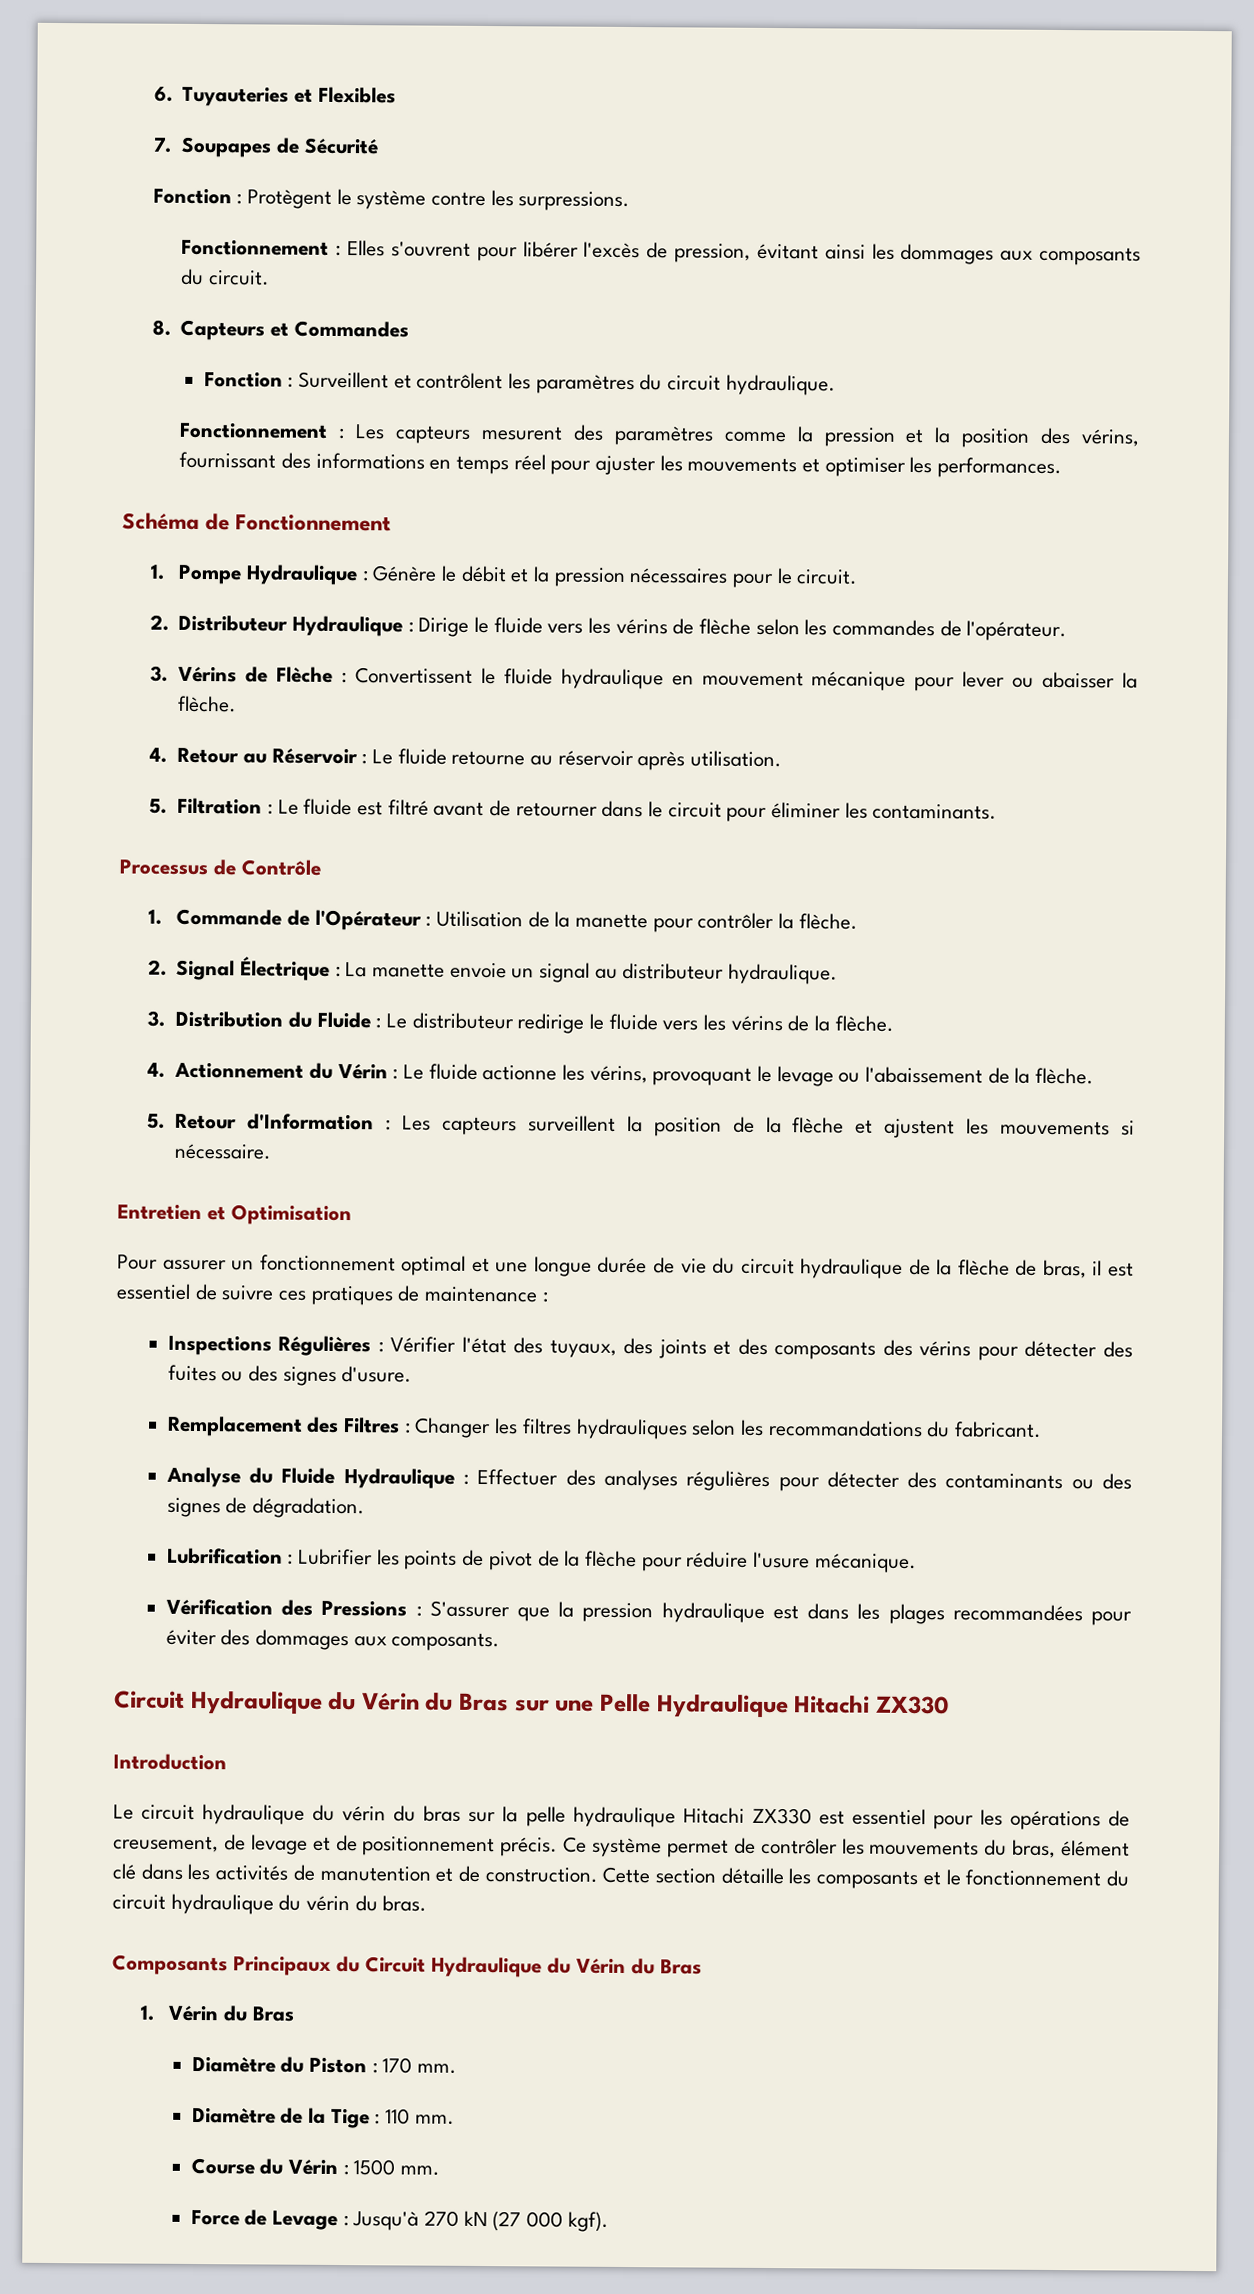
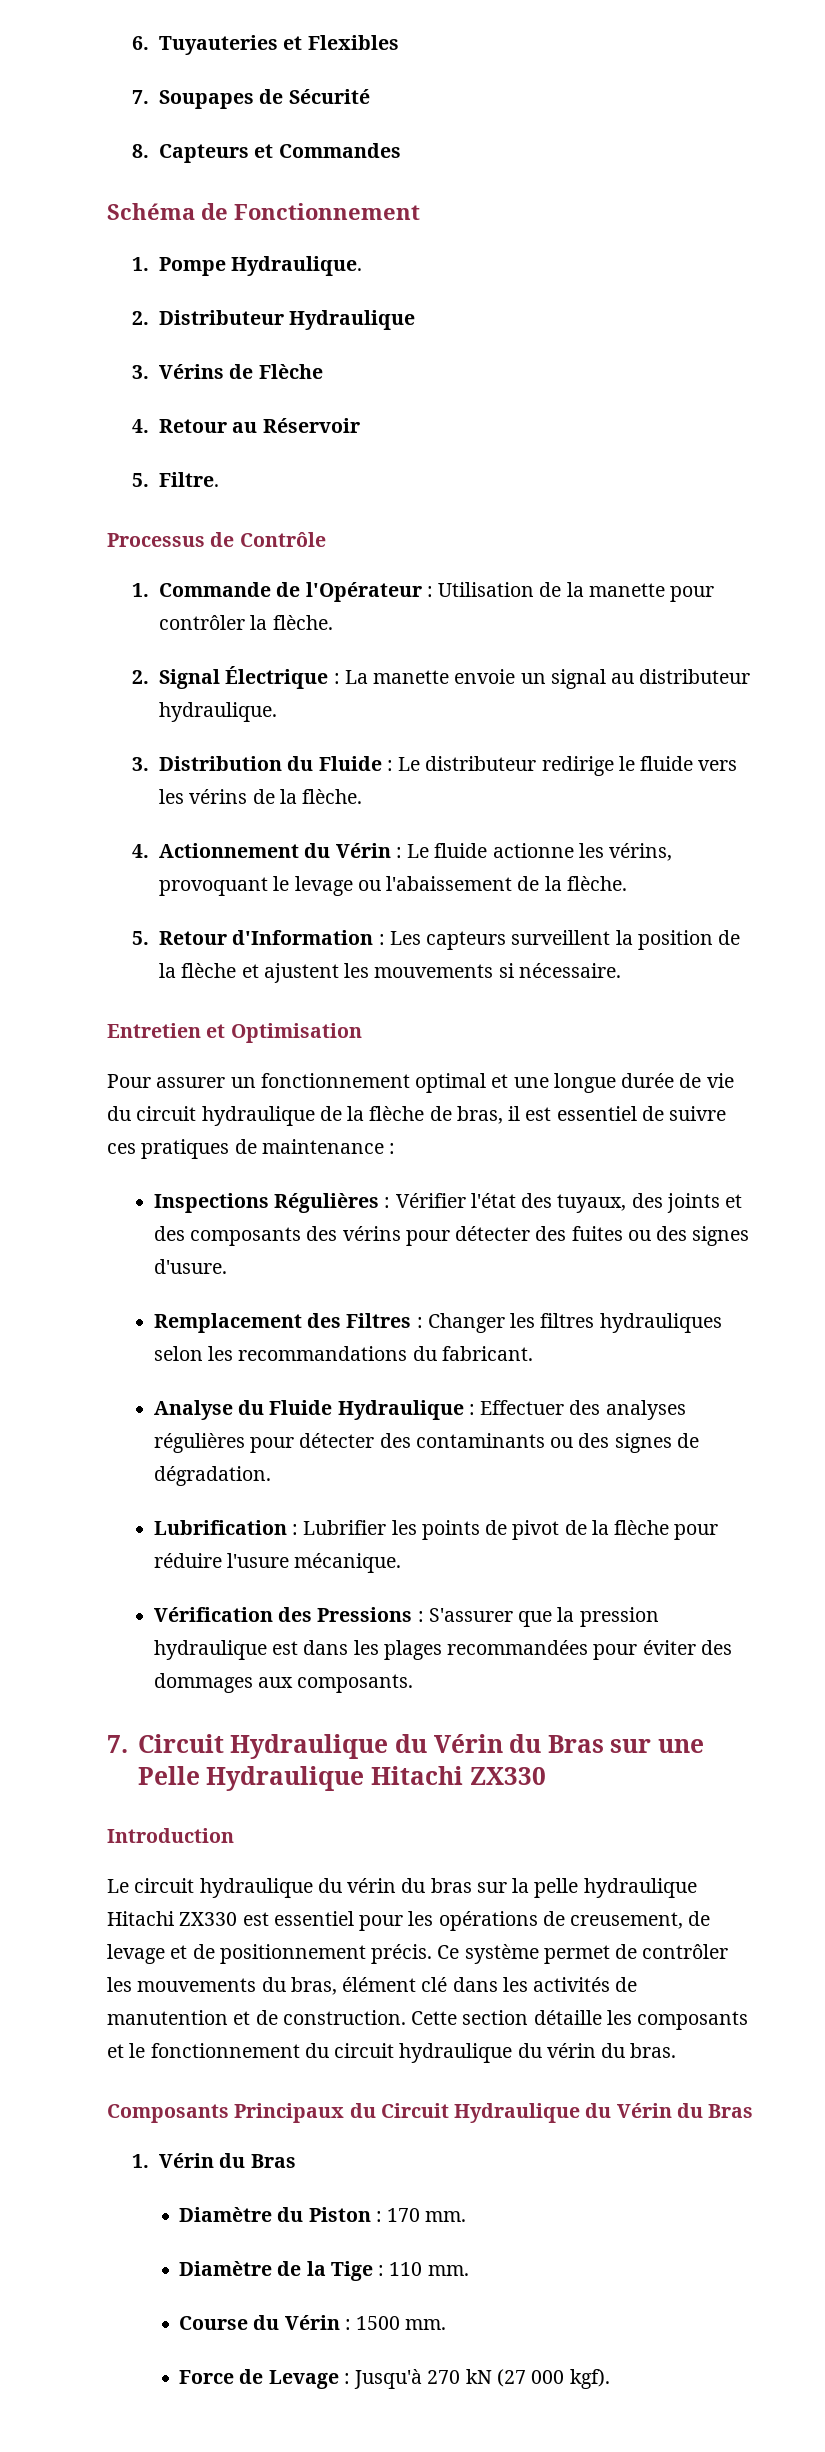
[152,188,631,212] [181,239,1142,266] [181,268,271,286] [151,319,409,341] [203,371,836,396] [179,422,1141,448] [179,451,1063,479] Fonction : Protègent le système contre les surpressions. // Fonctionnement : Elles s'ouvrent pour libérer l'excès de pression, évitant ainsi les dommages aux composants du circuit. // 8. Capteurs et Commandes // Fonction : Surveillent et contrôlent les paramètres du circuit hydraulique. // Fonctionnement : Les capteurs mesurent des paramètres comme la pression et la position des vérins, fournissant des informations en temps réel pour ajuster les mouvements et optimiser les performances. -> [132,143,401,163] 8. Capteurs et Commandes
[246,564,859,589] [149,614,1068,642] [149,665,1138,692] [178,695,238,713] [148,747,783,771] [148,797,998,822] Hydraulique : Génère le débit et la pression nécessaires pour le circuit. // 2. Distributeur Hydraulique : Dirige le fluide vers les vérins de flèche selon les commandes de l'opérateur. // 3. Vérins de Flèche : Convertissent le fluide hydraulique en mouvement mécanique pour lever ou abaisser la flèche. // 4. Retour au Réservoir : Le fluide retourne au réservoir après utilisation. // 5. Filtration : Le fluide est filtré avant de retourner dans le circuit pour éliminer les contaminants. -> [231,256,363,276] [132,310,416,330] [132,364,323,379] [132,418,360,433] [132,472,220,487] Hydraulique. // 2. Distributeur Hydraulique // 3. Vérins de Flèche // 4. Retour au Réservoir // 5. Filtre.
(501, 1642) none -> [107,1735,128,1753] 7.

